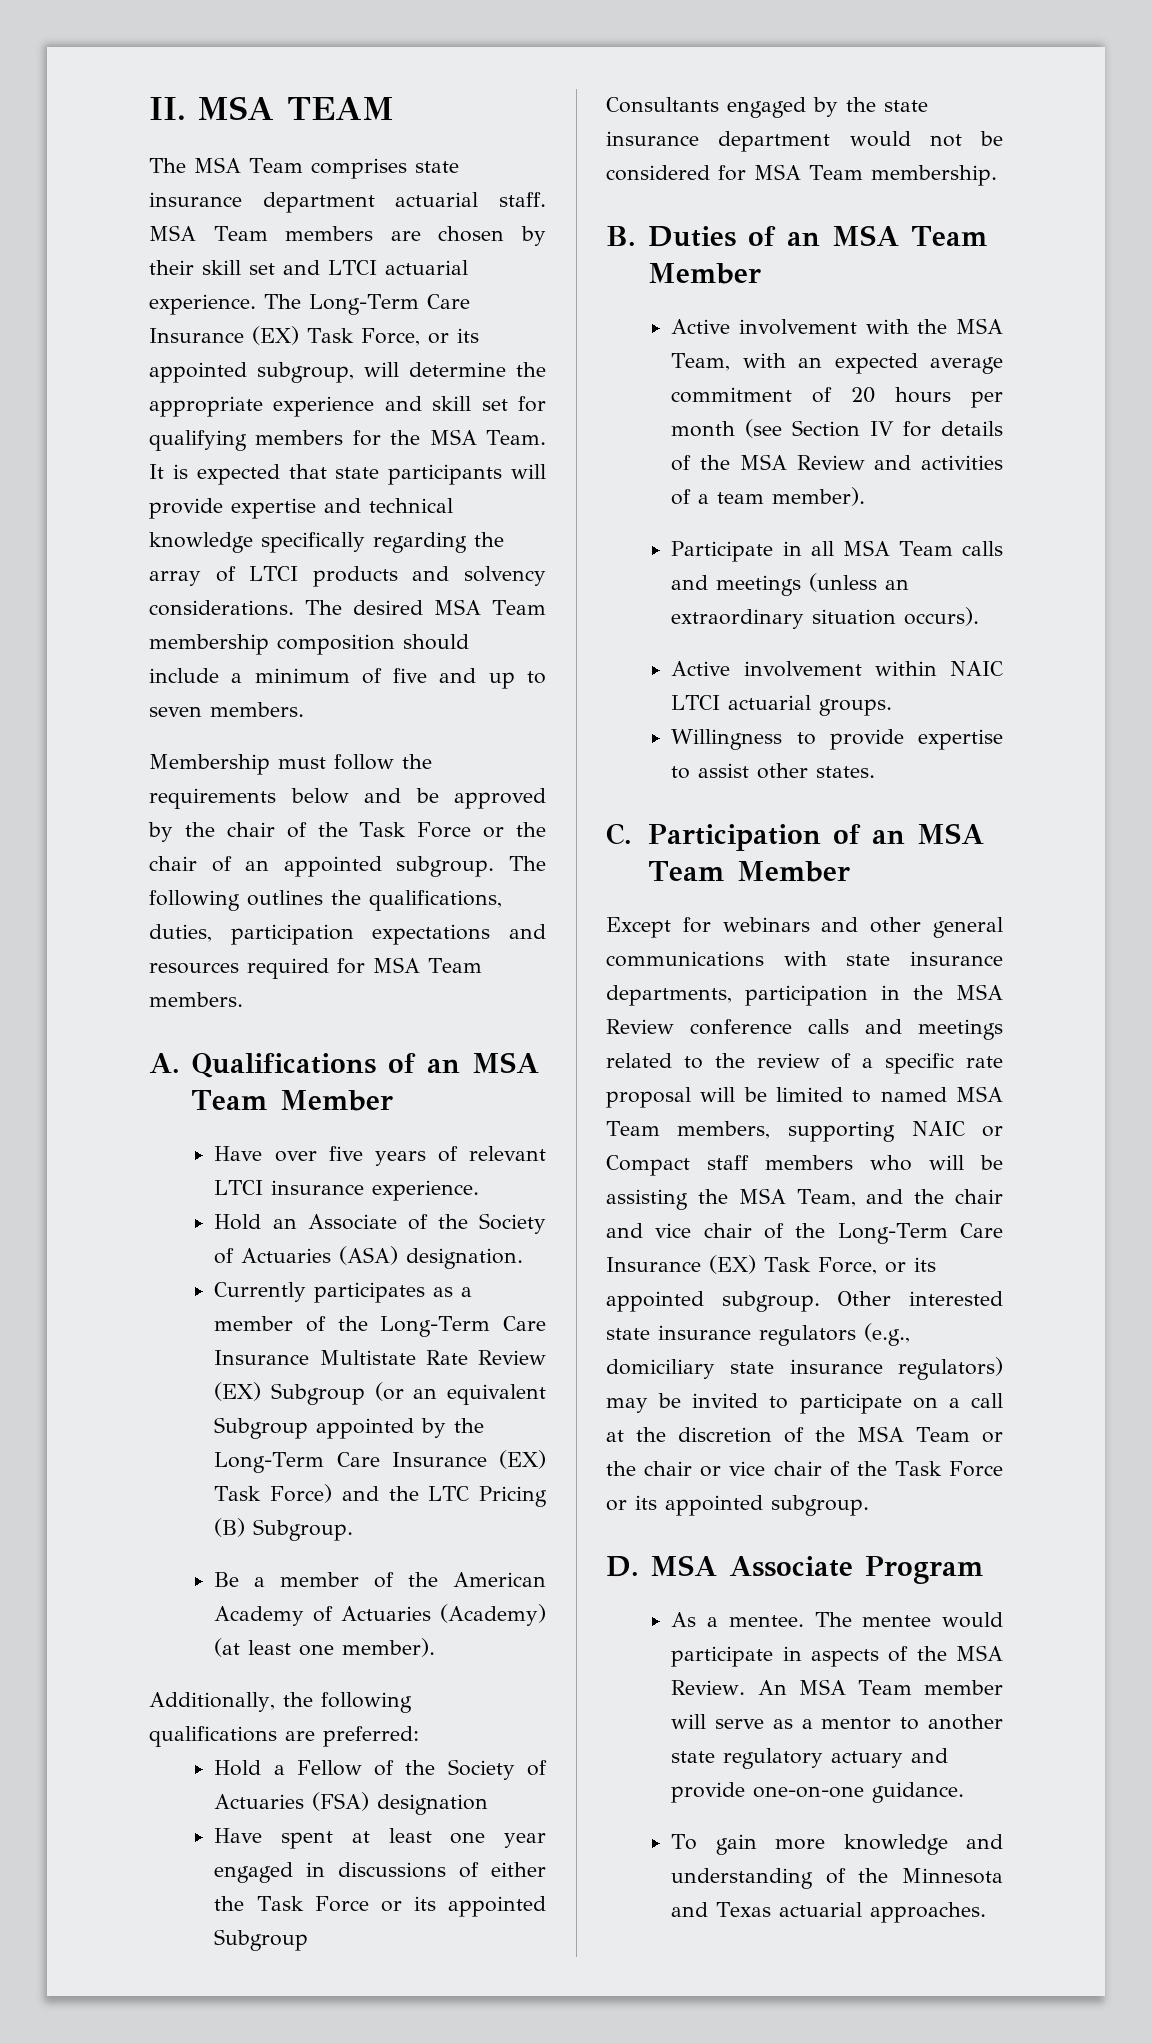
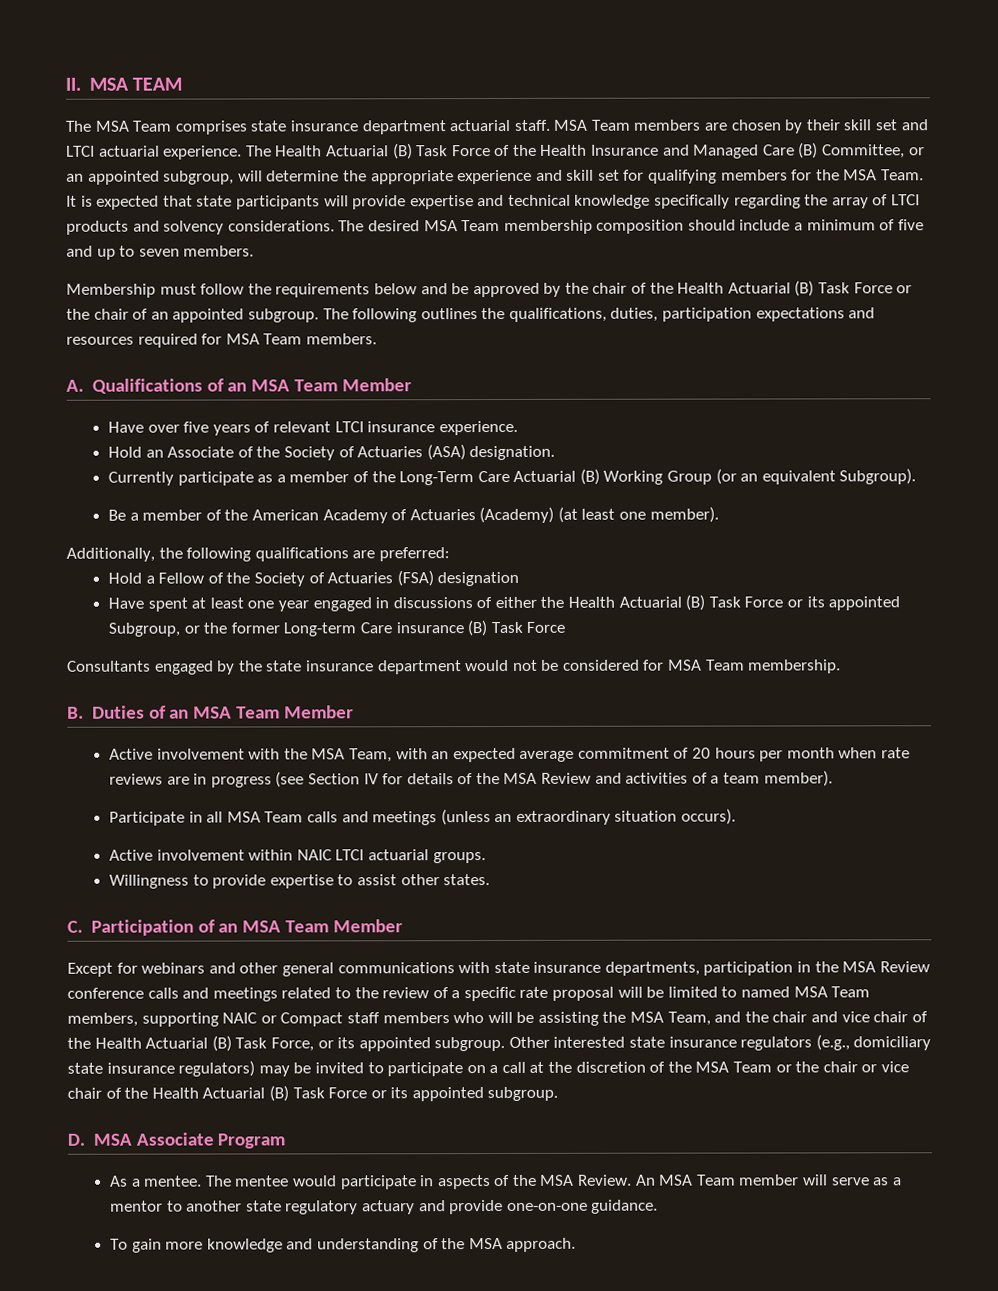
[309,294,470,315] [149,326,479,346] Long-Term Care Insurance (EX) Task Force, or its -> [275,142,925,160] [66,173,84,182] Health Actuarial (B) Task Force of the Health Insurance and Managed Care (B) Committee, or an
(348, 829) none -> [677,280,815,297] Health Actuarial (B)
[314,1282,426,1303] participates -> [177,471,254,486] participate
[214,1350,546,1365] [214,1382,546,1405] [214,1417,485,1439] [214,1450,546,1473] [214,1484,547,1507] [214,1518,354,1541] Insurance Multistate Rate Review (EX) Subgroup (or an equivalent Subgroup appointed by the Long-Term Care Insurance (EX) Task Force) and the LTC Pricing (B) Subgroup. -> [513,468,917,485] Actuarial (B) Working Group (or an equivalent Subgroup).
[256,1896,546,1917] [214,1929,309,1951] Task Force or its appointed Subgroup -> [568,594,901,611] [107,620,566,637] Health Actuarial (B) Task Force or its appointed Subgroup, or the former Long-term Care insurance (B) Task Force
(736, 429) none -> [838,747,911,759] [108,773,272,788] when rate reviews are in progress
[837,1223,1003,1244] [606,1255,756,1274] Long-Term Care Insurance (EX) -> [94,1035,232,1052] Health Actuarial (B)
(887, 1468) none -> [151,1085,289,1102] Health Actuarial (B)
[902,1868,1003,1884] [671,1902,987,1923] Minnesota and Texas actuarial approaches. -> [468,1237,577,1252] MSA approach.

